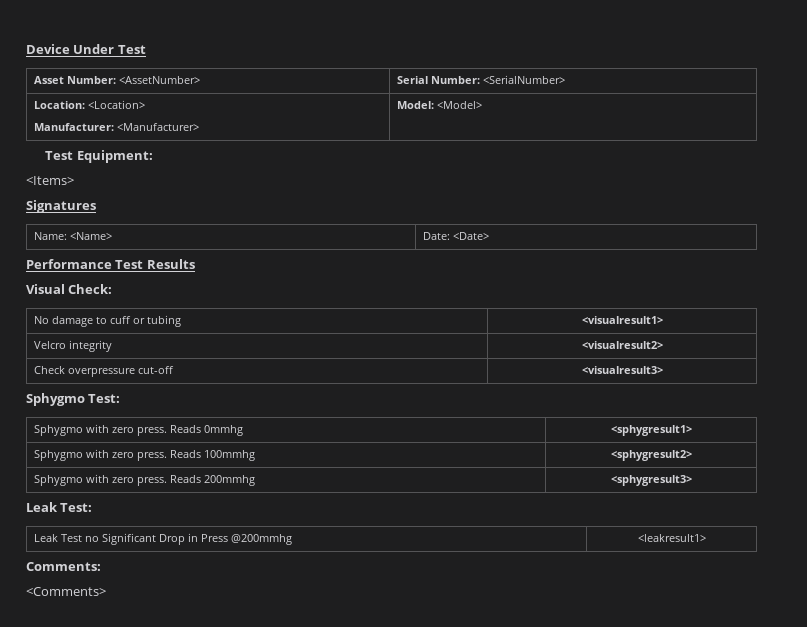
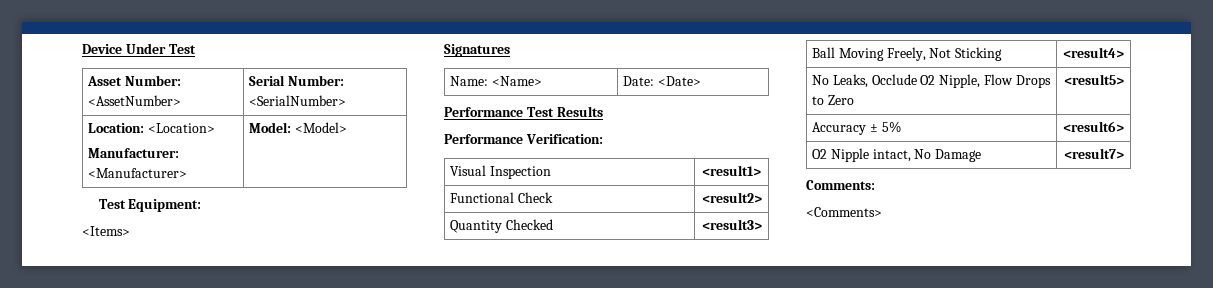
[26,284,113,294] [34,315,182,327] [581,316,663,324] [34,340,113,352] [581,341,663,349] [34,366,175,377] [581,366,663,374] [26,393,121,406] [34,424,244,436] [610,425,692,436] [34,449,256,461] [610,450,692,461] [34,474,256,486] [610,475,692,486] [26,502,93,512] [34,533,293,545] [637,534,706,542] Visual Check: // No damage to cuff or tubing | <visualresult1> // Velcro integrity | <visualresult2> // Check overpressure cut-off | <visualresult3> // Sphygmo Test: // Sphygmo with zero press. Reads 0mmhg | <sphygresult1> // Sphygmo with zero press. Reads 100mmhg | <sphygresult2> // Sphygmo with zero press. Reads 200mmhg | <sphygresult3> // Leak Test: // Leak Test no Significant Drop in Press @200mmhg | <leakresult1> -> [444,134,603,144] [449,165,551,179] [702,165,761,176] [449,192,553,203] [701,192,762,203] [449,219,553,233] [701,219,762,230] [811,47,1003,61] [1063,47,1124,58] [811,74,1051,88] [811,95,854,105] [1063,74,1124,85] [811,121,901,135] [1063,121,1124,132] [811,148,982,162] [1063,148,1124,159] Performance Verification: // Visual Inspection | <result1> // Functional Check | <result2> // Quantity Checked | <result3> // Ball Moving Freely, Not Sticking | <result4> // No Leaks, Occlude O2 Nipple, Flow Drops to Zero | <result5> // Accuracy ± 5% | <result6> // O2 Nipple intact, No Damage | <result7>

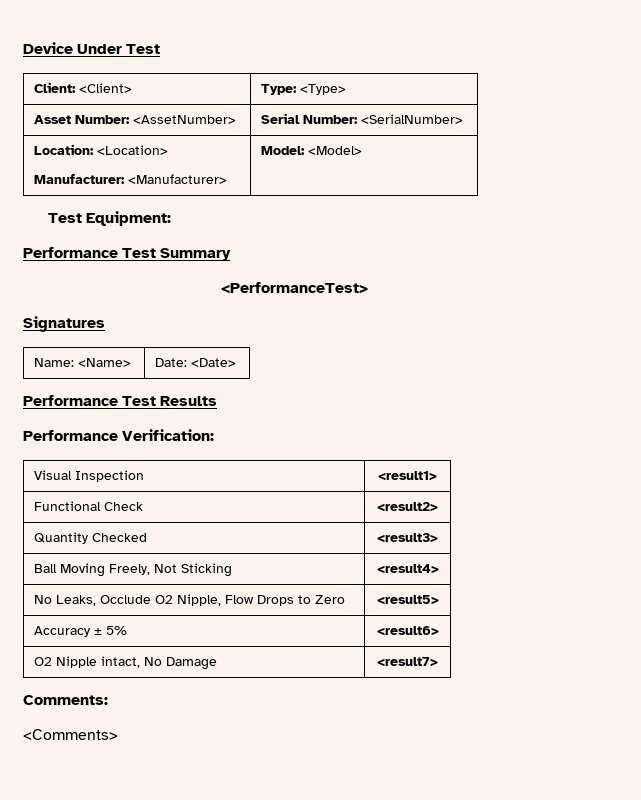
(196, 49) none -> [34,82,133,93] [261,84,347,95] // Client: <Client> | Type: <Type>
[82,226,130,236] <Items> -> [23,247,232,261] [220,282,368,294] Performance Test Summary // <PerformanceTest>

